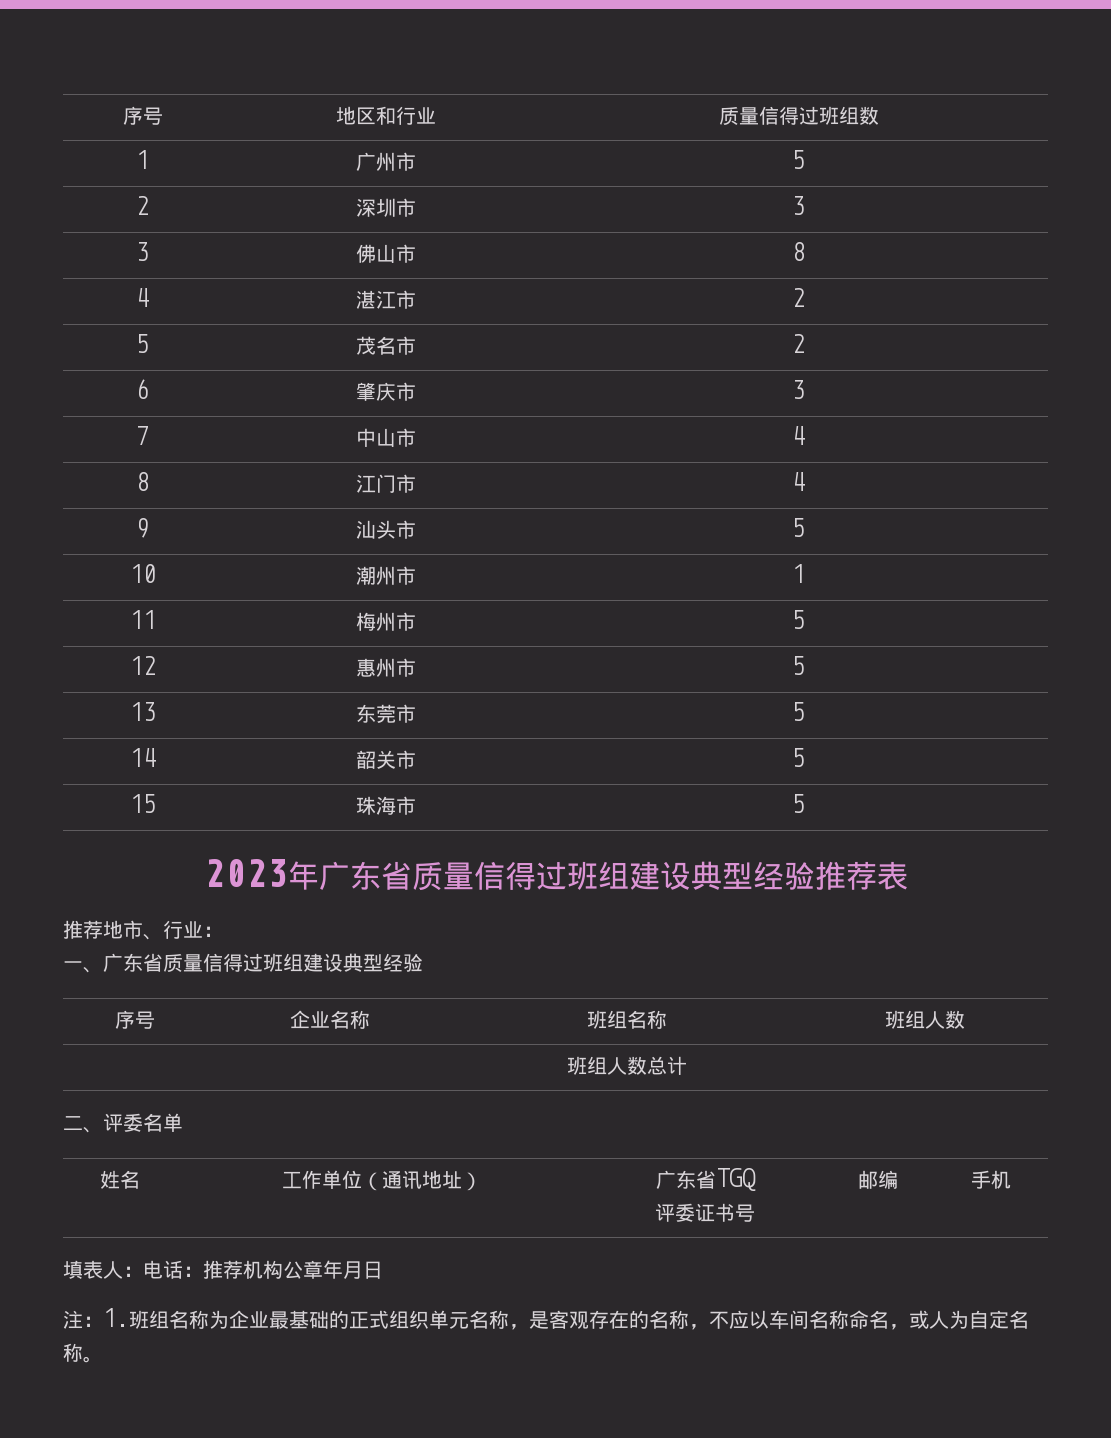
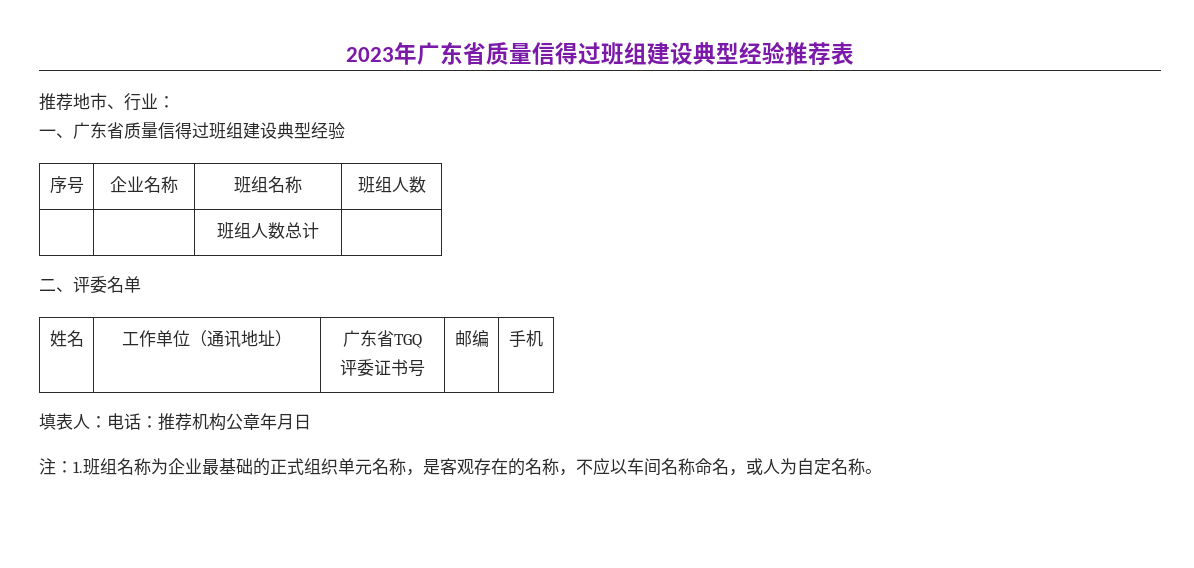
[122,106,163,125] [335,106,436,125] [718,106,879,125] [136,150,149,169] [355,152,416,172] [792,150,805,169] [136,196,149,215] [355,198,416,217] [792,196,805,215] [136,242,149,261] [355,244,416,263] [792,242,805,261] [136,288,149,307] [355,290,416,309] [792,288,805,307] [136,334,149,353] [355,336,416,355] [792,334,805,353] [136,379,149,399] [355,382,416,401] [792,380,805,399] [136,426,149,445] [355,428,416,447] [792,426,805,445] [136,472,149,491] [355,474,416,493] [792,472,805,491] [136,518,149,538] [355,520,416,539] [792,518,805,537] [129,564,156,583] [355,566,416,586] [792,564,805,583] [129,610,156,629] [355,612,416,632] [792,610,805,629] [129,656,156,675] [355,658,416,678] [792,656,805,675] [129,702,156,721] [355,704,416,723] [792,702,805,721] [129,748,156,767] [355,750,416,769] [792,748,805,767] [129,794,156,813] [355,796,416,815] [792,794,805,813] 序号 | 地区和行业 | 质量信得过班组数 // 1 | 广州市 | 5 // 2 | 深圳市 | 3 // 3 | 佛山市 | 8 // 4 | 湛江市 | 2 // 5 | 茂名市 | 2 // 6 | 肇庆市 | 3 // 7 | 中山市 | 4 // 8 | 江门市 | 4 // 9 | 汕头市 | 5 // 10 | 潮州市 | 1 // 11 | 梅州市 | 5 // 12 | 惠州市 | 5 // 13 | 东莞市 | 5 // 14 | 韶关市 | 5 // 15 | 珠海市 | 5 // -> (346, 54) none

